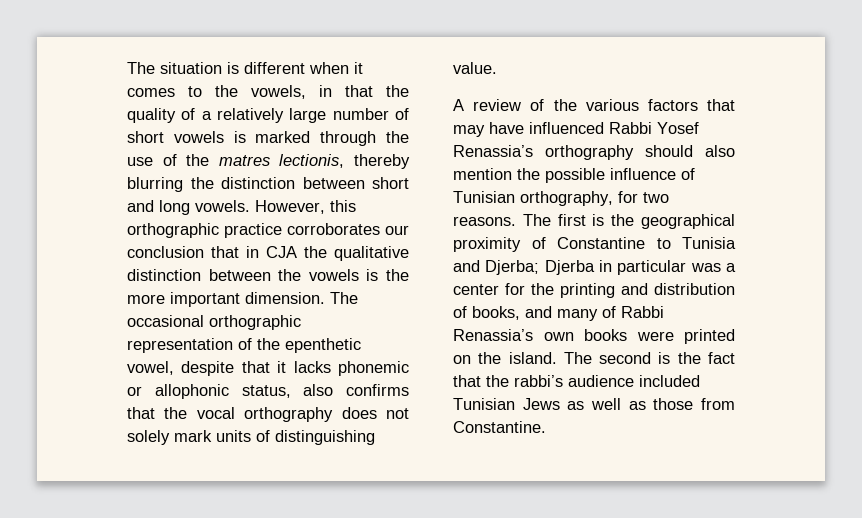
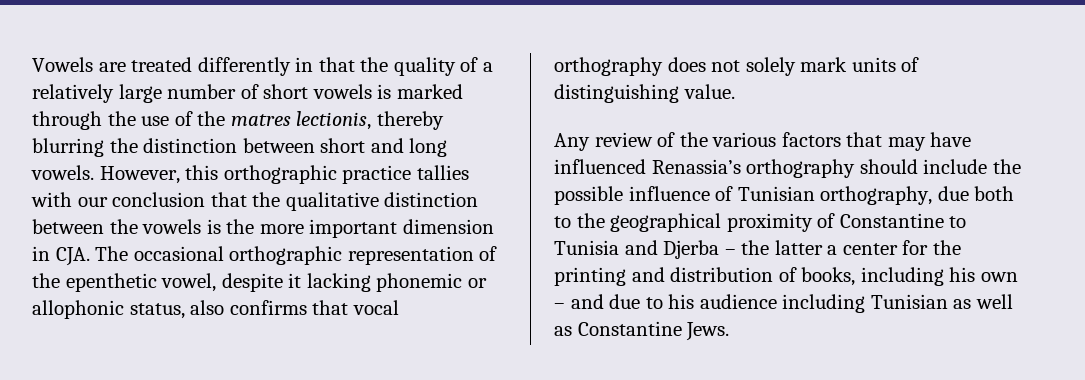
[127,62,363,74] [127,85,306,99] The situation is different when it comes to the vowels, -> [32,57,291,76] Vowels are treated differently
[287,223,380,235] corroborates -> [416,165,469,180] [31,192,72,207] tallies with
[246,246,297,258] in CJA -> (247, 199) none
[245,292,325,304] dimension. -> [402,219,494,234] [32,246,90,266] dimension in CJA.
[241,361,331,373] that it lacks -> [288,273,371,292] it lacking
[164,407,188,419] the -> (349, 307) none
[453,99,464,111] A -> [554,133,590,151] Any
[609,122,699,134] Rabbi Yosef -> (646, 166) none
[705,145,735,157] [453,168,512,180] also mention -> [923,159,988,174] include
[618,191,669,203] [453,214,605,226] for two reasons. The first is -> [937,186,1015,201] [554,216,571,228] due both to
[485,260,721,275] Djerba; Djerba in particular was -> [663,240,823,259] Djerba – the latter
[525,306,664,321] [453,329,735,344] [453,352,735,364] [453,375,700,387] [453,398,735,410] [453,421,546,433] and many of Rabbi Renassia’s own books were printed on the island. The second is the fact that the rabbi’s audience included Tunisian Jews as well as those from Constantine. -> [860,267,1018,286] [554,294,1013,313] [554,321,730,341] including his own – and due to his audience including Tunisian as well as Constantine Jews.

